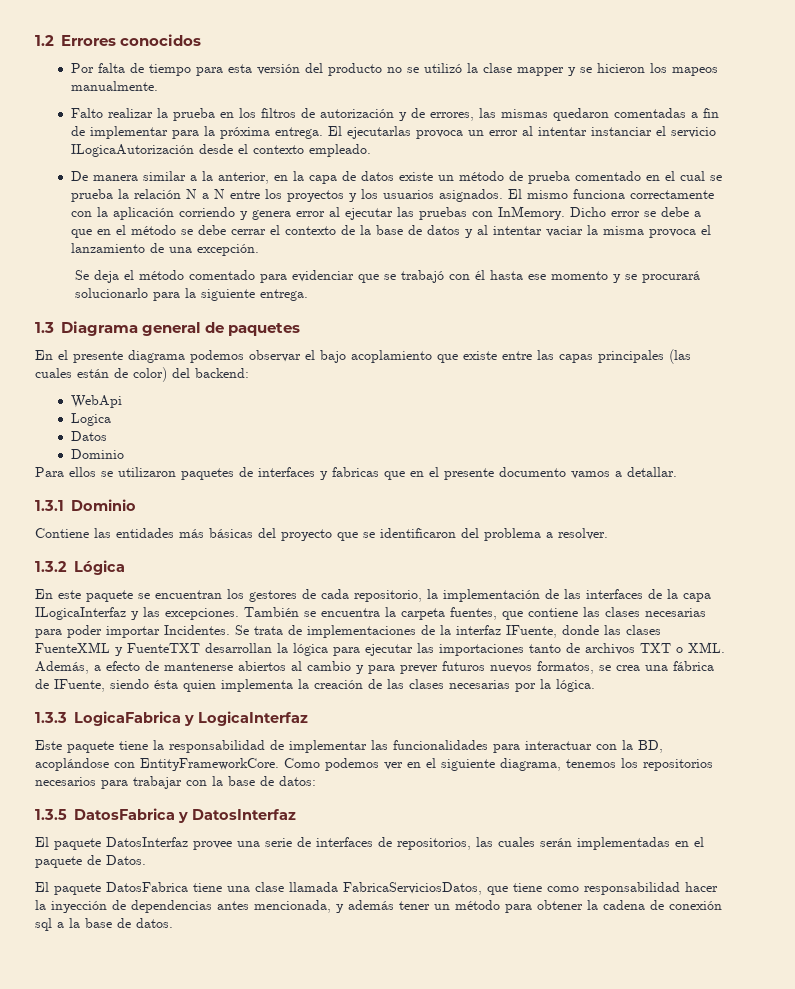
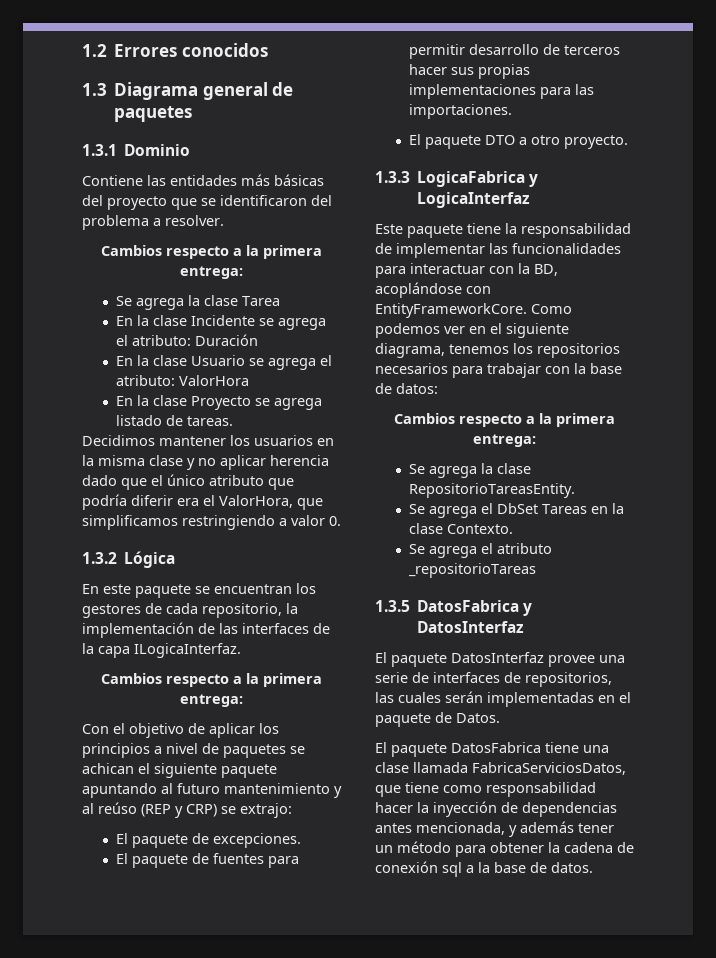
[70,63,718,76] [70,81,158,91] [70,108,719,121] [70,126,716,139] [70,144,371,157] [70,171,722,184] [70,189,714,202] [70,206,701,220] [70,225,711,238] [70,243,259,256] [75,270,701,283] [75,288,309,301] // Por falta de tiempo para esta versión del producto no se utilizó la clase mapper y se hicieron los mapeos manualmente. // Falto realizar la prueba en los filtros de autorización y de errores, las mismas quedaron comentadas a fin de implementar para la próxima entrega. El ejecutarlas provoca un error al intentar instanciar el servicio ILogicaAutorización desde el contexto empleado. // De manera similar a la anterior, en la capa de datos existe un método de prueba comentado en el cual se prueba la relación N a N entre los proyectos y los usuarios asignados. El mismo funciona correctamente con la aplicación corriendo y genera error al ejecutar las pruebas con InMemory. Dicho error se debe a que en el método se debe cerrar el contexto de la base de datos y al intentar vaciar la misma provoca el lanzamiento de una excepción. // Se deja el método comentado para evidenciar que se trabajó con él hasta ese momento y se procurará solucionarlo para la siguiente entrega. -> (268, 50) none
[35,349,691,364] [35,367,249,382] [70,395,122,408] [70,413,111,426] [70,431,107,441] [70,449,124,459] [35,467,677,480] // En el presente diagrama podemos observar el bajo acoplamiento que existe entre las capas principales (las cuales están de color) del backend: // WebApi // Logica // Datos // Dominio // Para ellos se utilizaron paquetes de interfaces y fabricas que en el presente documento vamos a detallar. -> (193, 114) none
(608, 534) none -> [101,245,322,259] [180,266,243,279] [115,295,280,310] [115,315,326,330] [115,334,258,346] [115,355,332,370] [115,375,249,386] [115,395,322,410] [115,415,233,426] [82,435,334,446] [82,455,329,470] [82,474,294,490] [82,494,323,510] [82,515,341,530] // Cambios respecto a la primera entrega: // Se agrega la clase Tarea // En la clase Incidente se agrega el atributo: Duración // En la clase Usuario se agrega el atributo: ValorHora // En la clase Proyecto se agrega listado de tareas. // Decidimos mantener los usuarios en la misma clase y no aplicar herencia dado que el único atributo que podría diferir era el ValorHora, que simplificamos restringiendo a valor 0.
[35,607,706,620] [35,625,661,638] [35,642,725,656] [35,661,714,674] [35,679,595,692] ILogicaInterfaz y las excepciones. También se encuentra la carpeta fuentes, que contiene las clases necesarias para poder importar Incidentes. Se trata de implementaciones de la interfaz IFuente, donde las clases FuenteXML y FuenteTXT desarrollan la lógica para ejecutar las importaciones tanto de archivos TXT o XML. Además, a efecto de mantenerse abiertos al cambio y para prever futuros nuevos formatos, se crea una fábrica de IFuente, siendo ésta quien implementa la creación de las clases necesarias por la lógica. -> [134,643,241,658] [101,673,322,687] [180,694,243,707] [82,723,279,738] [82,743,305,758] [82,763,277,778] [82,783,342,798] [82,802,292,818] [115,833,301,848] [115,853,299,868] [408,44,620,59] [408,64,530,79] [408,84,594,99] [408,104,512,119] [408,134,628,149] ILogicaInterfaz. // Cambios respecto a la primera entrega: // Con el objetivo de aplicar los principios a nivel de paquetes se achican el siguiente paquete apuntando al futuro mantenimiento y al reúso (REP y CRP) se extrajo: // El paquete de excepciones. // El paquete de fuentes para permitir desarrollo de terceros hacer sus propias implementaciones para las importaciones. // El paquete DTO a otro proyecto.
(316, 781) none -> [394,413,615,427] [473,434,536,447] [408,463,531,478] [408,483,575,498] [408,503,624,518] [408,523,513,534] [408,543,552,558] [407,563,536,578] // Cambios respecto a la primera entrega: // Se agrega la clase RepositorioTareasEntity. // Se agrega el DbSet Tareas en la clase Contexto. // Se agrega el atributo _repositorioTareas

